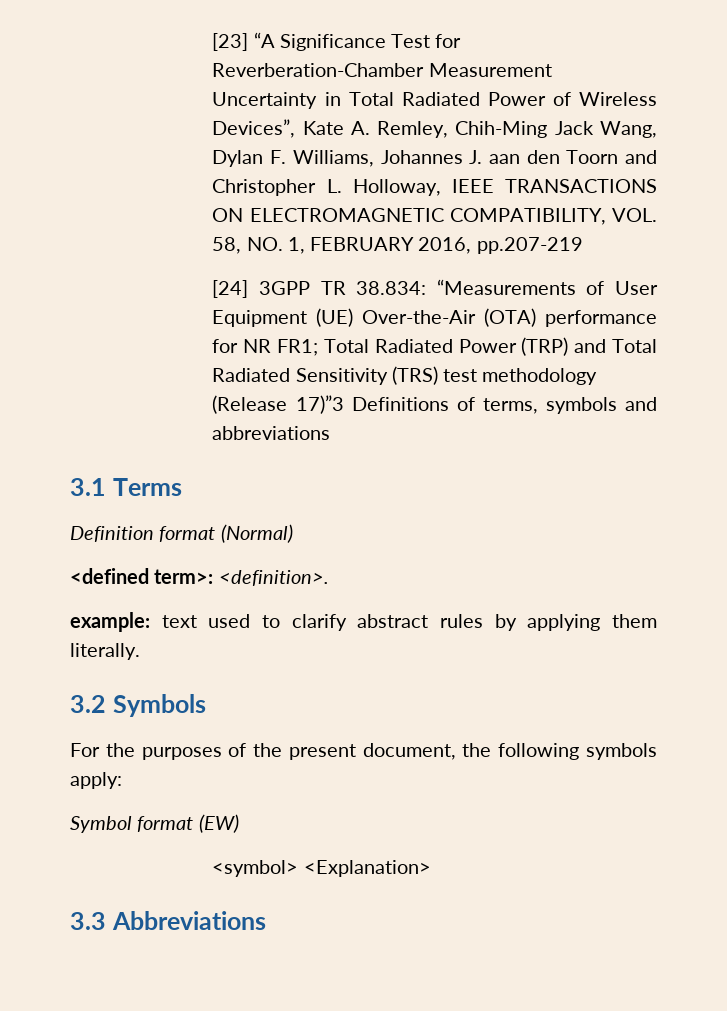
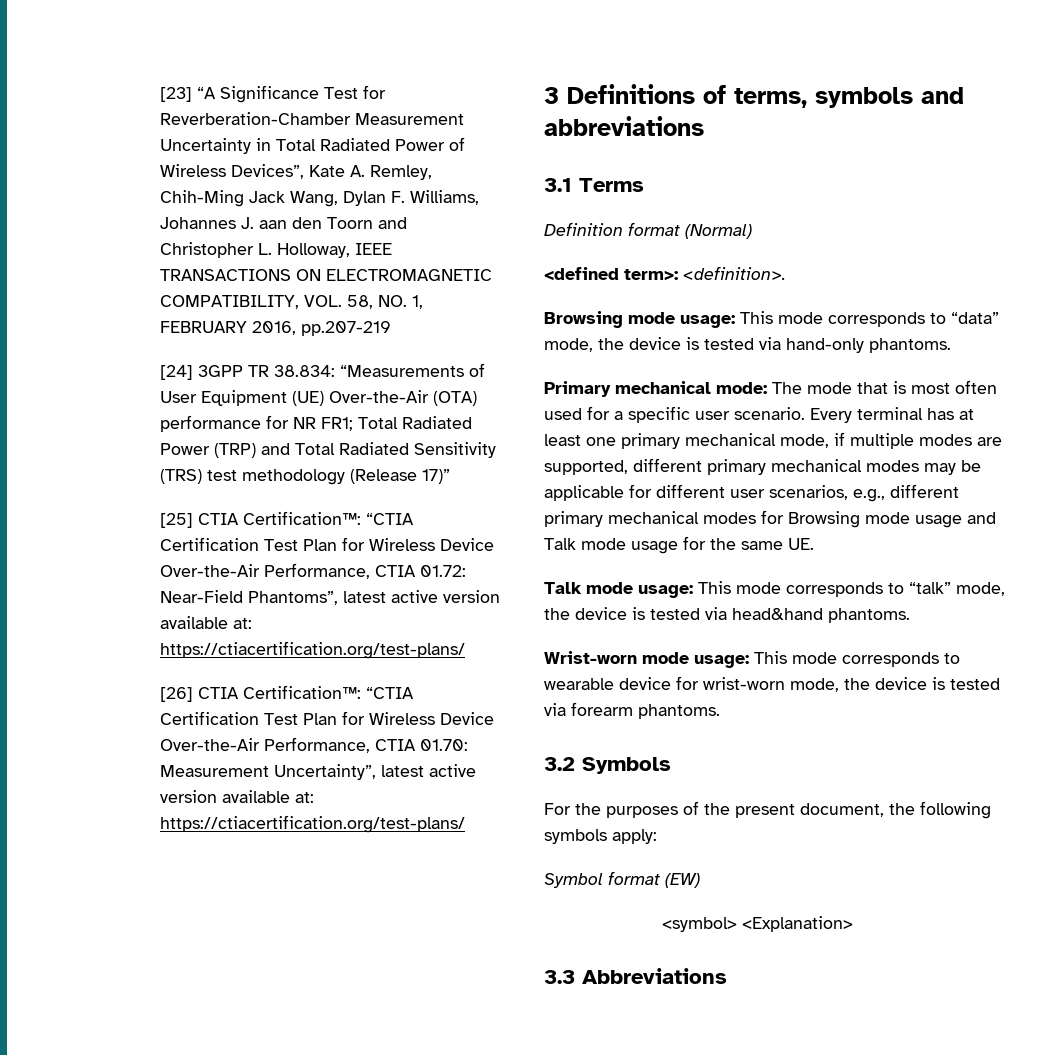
[295,395,344,414] 17)”3 -> [422,469,451,484] [160,511,415,528] [160,537,495,551] [160,563,467,579] [160,590,501,605] [160,616,253,629] [160,641,466,659] [160,685,415,702] [160,711,495,725] [160,737,469,753] [160,764,477,780] [160,790,315,803] [160,815,466,833] [544,87,559,104] 17)” // [25] CTIA Certification™: “CTIA Certification Test Plan for Wireless Device Over-the-Air Performance, CTIA 01.72: Near-Field Phantoms”, latest active version available at: https://ctiacertification.org/test-plans/ // [26] CTIA Certification™: “CTIA Certification Test Plan for Wireless Device Over-the-Air Performance, CTIA 01.70: Measurement Uncertainty”, latest active version available at: https://ctiacertification.org/test-plans/ // 3
[70,612,657,632] [70,643,140,660] example: text used to clarify abstract rules by applying them literally. -> [544,311,999,328] [544,337,951,353] [544,380,997,397] [544,406,974,423] [544,432,1002,449] [544,458,981,475] [544,484,959,502] [544,510,996,528] [544,536,814,554] [544,581,1005,598] [544,607,910,623] [544,651,960,668] [544,676,1000,692] [544,702,720,719] Browsing mode usage: This mode corresponds to “data” mode, the device is tested via hand-only phantoms. // Primary mechanical mode: The mode that is most often used for a specific user scenario. Every terminal has at least one primary mechanical mode, if multiple modes are supported, different primary mechanical modes may be applicable for different user scenarios, e.g., different primary mechanical modes for Browsing mode usage and Talk mode usage for the same UE. // Talk mode usage: This mode corresponds to “talk” mode, the device is tested via head&hand phantoms. // Wrist-worn mode usage: This mode corresponds to wearable device for wrist-worn mode, the device is tested via forearm phantoms.

